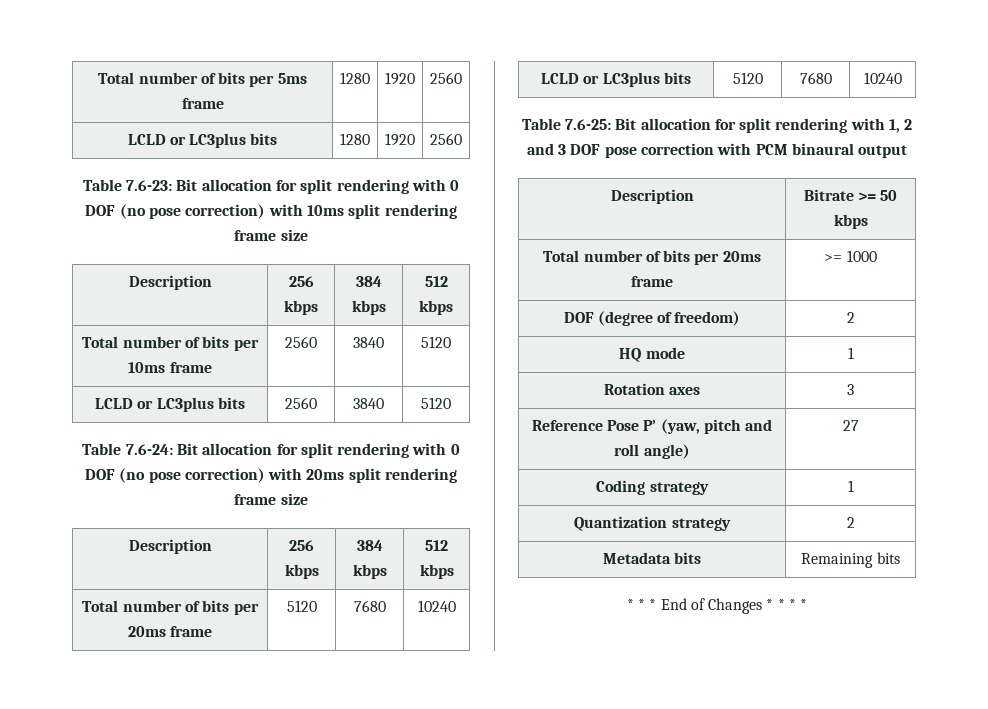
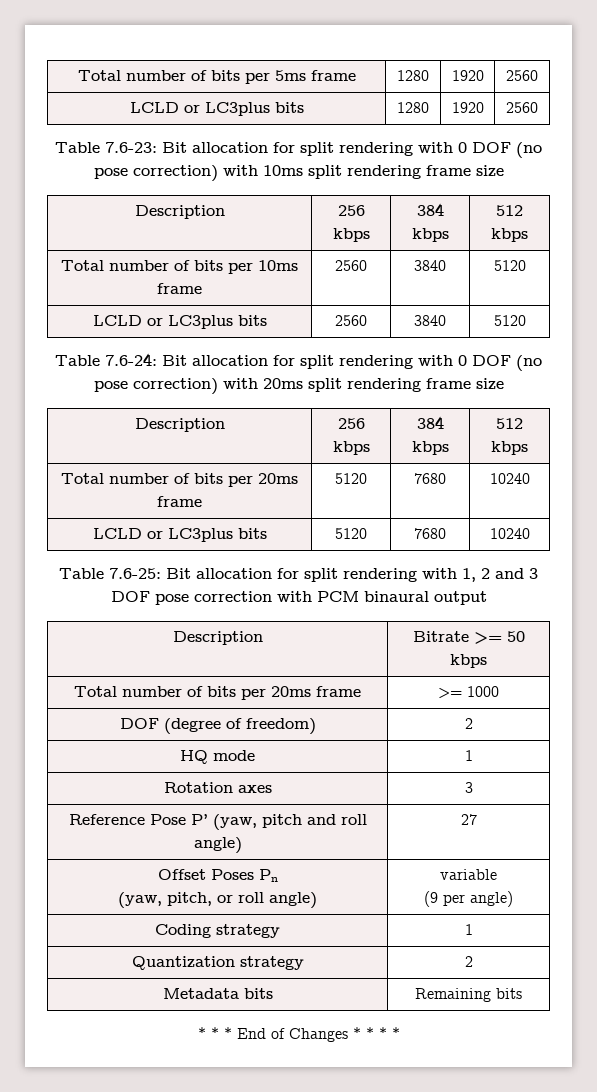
(859, 425) none -> [157,869,278,882] [118,892,317,909] [440,869,497,880] [424,891,513,907] // Offset Poses Pn // (yaw, pitch, or roll angle) | variable // (9 per angle)

